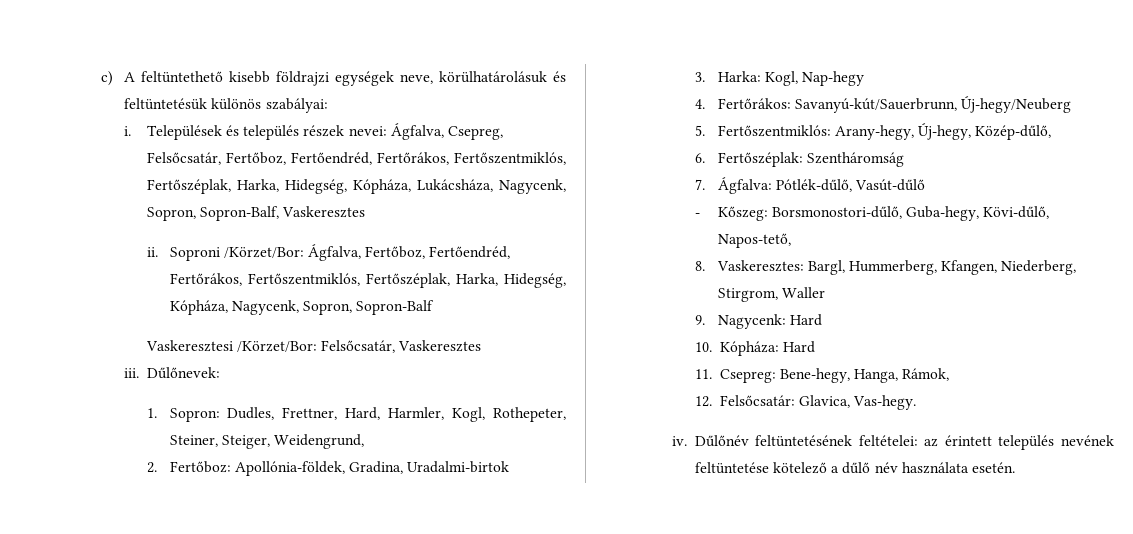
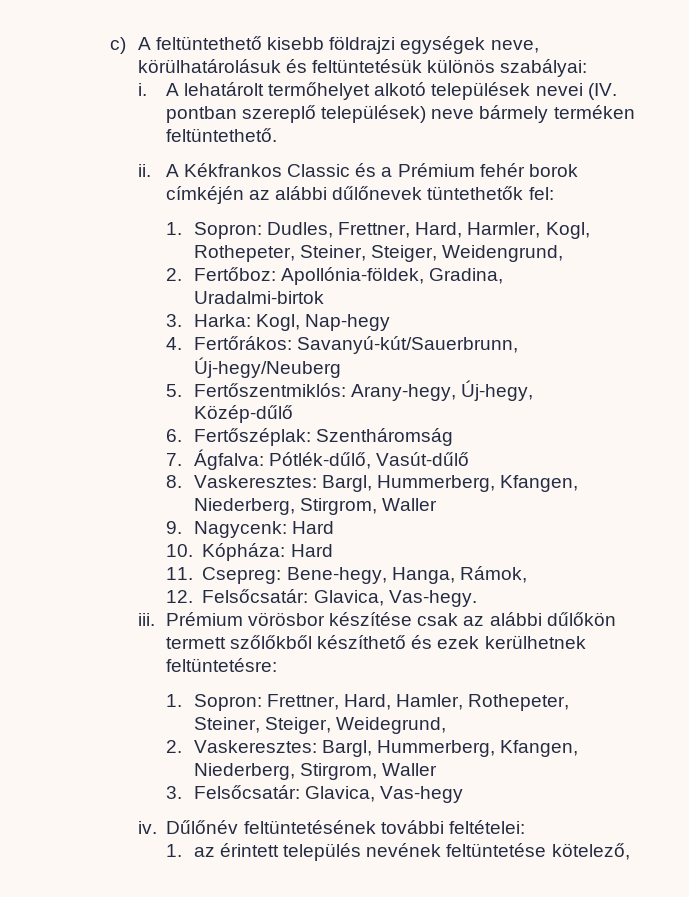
[146,123,503,140] [146,152,566,165] [146,179,566,194] [146,206,366,221] [146,244,511,261] [169,273,566,288] [169,300,435,315] [145,340,482,353] [124,367,220,379] Települések és település részek nevei: Ágfalva, Csepreg, Felsőcsatár, Fertőboz, Fertőendréd, Fertőrákos, Fertőszentmiklós, Fertőszéplak, Harka, Hidegség, Kópháza, Lukácsháza, Nagycenk, Sopron, Sopron-Balf, Vaskeresztes // ii. Soproni /Körzet/Bor: Ágfalva, Fertőboz, Fertőendréd, Fertőrákos, Fertőszentmiklós, Fertőszéplak, Harka, Hidegség, Kópháza, Nagycenk, Sopron, Sopron-Balf // Vaskeresztesi /Körzet/Bor: Felsőcsatár, Vaskeresztes // iii. Dűlőnevek: -> [165,82,617,100] [165,105,635,123] [165,128,277,142] [137,163,578,177] [165,186,554,204] A lehatárolt termőhelyet alkotó települések nevei (IV. pontban szereplő települések) neve bármely terméken feltüntethető. // ii. A Kékfrankos Classic és a Prémium fehér borok címkéjén az alábbi dűlőnevek tüntethetők fel:
[975,125,1052,140] Közép-dűlő, -> [193,405,293,423] Közép-dűlő
[694,206,1050,221] [717,233,791,248] // - Kőszeg: Borsmonostori-dűlő, Guba-hegy, Kövi-dűlő, Napos-tető, -> (470, 459) none
(916, 402) none -> [137,612,616,626] [165,635,586,649] [165,658,277,672] [165,694,570,711] [193,717,447,734] [165,740,579,757] [193,763,438,780] [165,785,464,803] // iii. Prémium vörösbor készítése csak az alábbi dűlőkön termett szőlőkből készíthető és ezek kerülhetnek feltüntetésre: // 1. Sopron: Frettner, Hard, Hamler, Rothepeter, Steiner, Steiger, Weidegrund, // 2. Vaskeresztes: Bargl, Hummerberg, Kfangen, Niederberg, Stirgrom, Waller // 3. Felsőcsatár: Glavica, Vas-hegy
(853, 441) none -> [380,820,444,834] további
(918, 440) none -> [165,844,182,857] // 1.
[773,462,1016,474] kötelező a dűlő név használata esetén. -> [551,843,630,860] kötelező,

